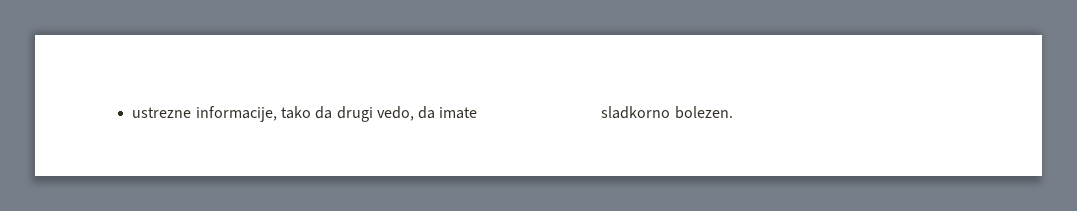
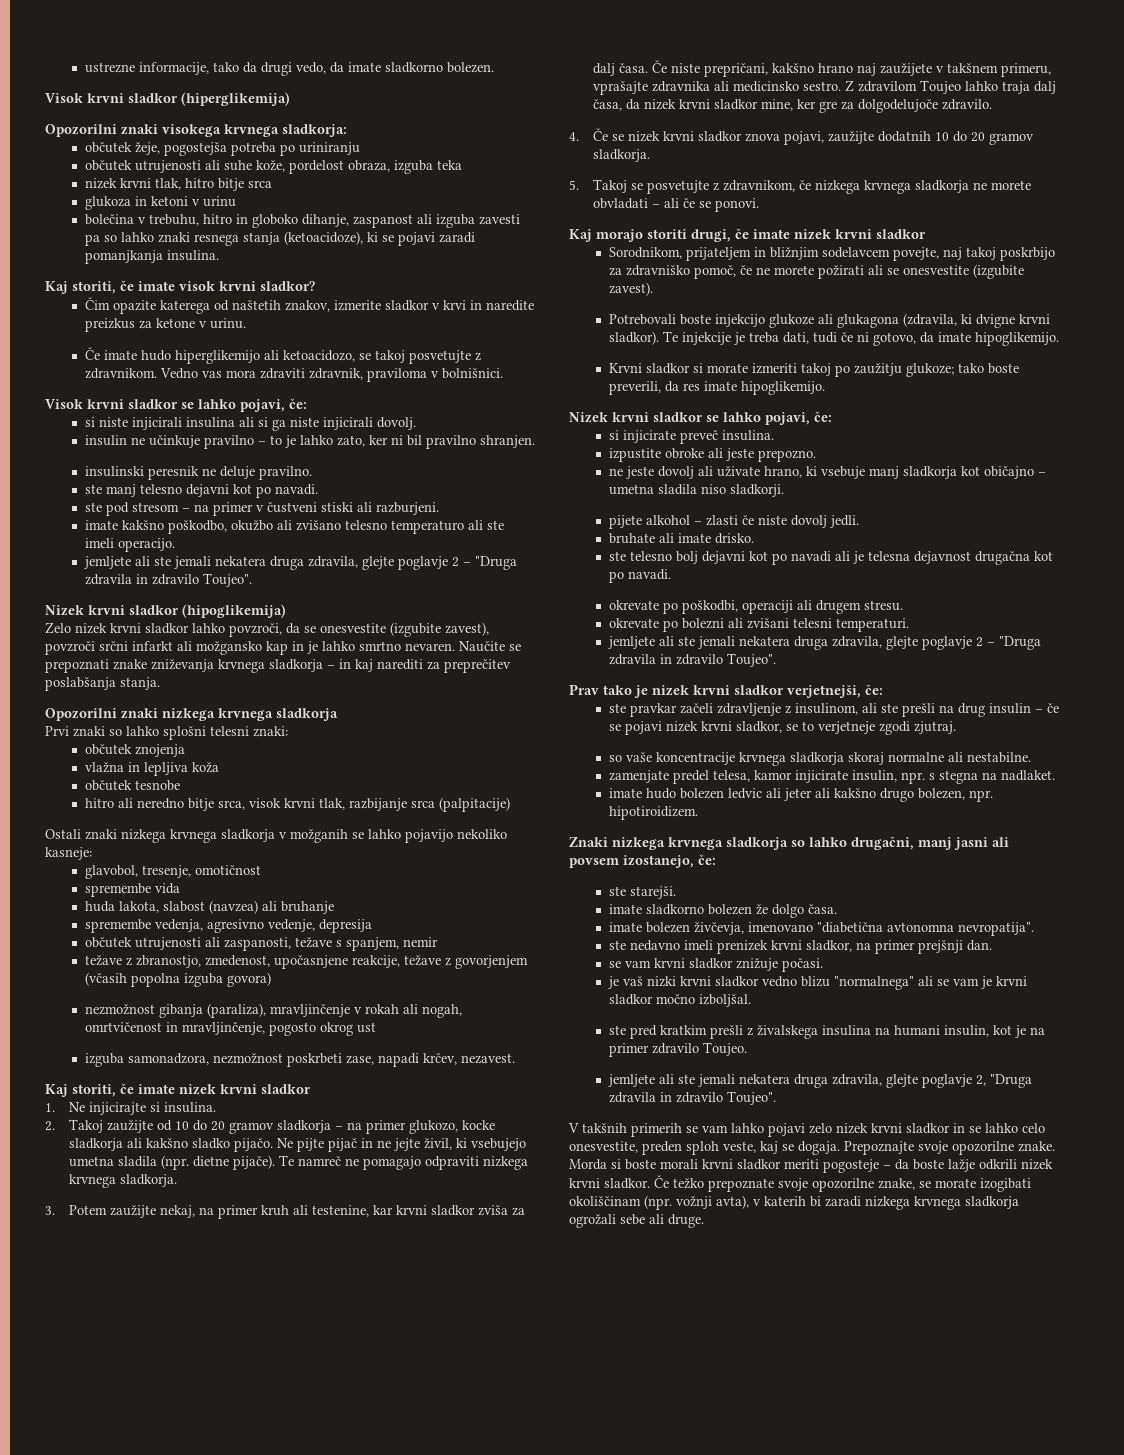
(733, 112) none -> [45,92,290,106] [45,124,347,137] [85,142,361,156] [85,160,463,174] [85,178,273,191] [85,196,237,210] [85,214,521,228] [85,231,476,246] [85,250,220,264] [45,280,315,294] [85,297,535,314] [85,318,247,332] [85,347,482,364] [85,368,504,382] [45,398,307,412] [85,417,417,431] [85,435,536,449] [85,466,313,480] [85,484,319,498] [85,502,440,516] [85,520,505,534] [85,538,176,552] [84,556,518,570] [85,573,253,587] [45,604,286,618] [45,622,489,637] [45,641,521,655] [45,659,511,673] [45,677,160,691] [45,708,338,721] [45,726,288,740] [85,744,186,757] [85,762,220,776] [85,780,181,791] [85,797,511,812] [45,829,507,843] [45,847,92,860] [85,865,262,879] [85,883,181,897] [85,900,335,914] [85,919,373,933] [85,937,439,951] [85,955,529,969] [85,972,272,987] [85,1003,463,1018] [85,1022,377,1036] [85,1053,516,1067] [45,1083,311,1097] [45,1102,217,1115] [45,1119,496,1134] [69,1138,527,1152] [69,1155,529,1170] [69,1174,178,1188] [45,1205,526,1219] [593,60,1052,77] [593,80,1057,95] [593,99,993,113] [569,128,1035,145] [593,149,651,162] [569,179,1032,194] [593,198,760,212] [569,228,926,242] [609,247,1056,261] [609,264,1025,279] [609,282,654,296] [609,313,1051,328] [609,331,1060,346] [609,363,1020,377] [609,381,826,395] [569,411,832,425] [609,430,775,444] [609,448,817,462] [609,466,1047,479] [609,484,785,497] [609,515,860,529] [609,533,755,544] [609,551,1054,565] [609,569,672,583] [609,600,904,614] [609,618,910,632] [608,636,1042,650] [609,653,777,667] [569,684,883,698] [609,703,1060,717] [609,721,957,735] [609,752,1032,766] [609,770,1056,784] [609,788,994,802] [609,806,699,820] [569,836,1009,850] [569,854,716,868] [609,886,677,899] [609,904,838,918] [609,922,1035,936] [609,940,993,954] [609,958,824,972] [608,976,1028,990] [609,994,752,1007] [609,1025,1046,1039] [609,1042,748,1057] [608,1074,1033,1088] [609,1091,777,1105] [568,1123,1045,1137] [569,1141,1055,1155] [569,1159,1053,1173] [569,1175,1031,1192] [569,1195,1019,1210] [569,1214,704,1228] // Visok krvni sladkor (hiperglikemija) // Opozorilni znaki visokega krvnega sladkorja: // občutek žeje, pogostejša potreba po uriniranju // občutek utrujenosti ali suhe kože, pordelost obraza, izguba teka // nizek krvni tlak, hitro bitje srca // glukoza in ketoni v urinu // bolečina v trebuhu, hitro in globoko dihanje, zaspanost ali izguba zavesti pa so lahko znaki resnega stanja (ketoacidoze), ki se pojavi zaradi pomanjkanja insulina. // Kaj storiti, če imate visok krvni sladkor? // Čim opazite katerega od naštetih znakov, izmerite sladkor v krvi in naredite preizkus za ketone v urinu. // Če imate hudo hiperglikemijo ali ketoacidozo, se takoj posvetujte z zdravnikom. Vedno vas mora zdraviti zdravnik, praviloma v bolnišnici. // Visok krvni sladkor se lahko pojavi, če: // si niste injicirali insulina ali si ga niste injicirali dovolj. // insulin ne učinkuje pravilno – to je lahko zato, ker ni bil pravilno shranjen. // insulinski peresnik ne deluje pravilno. // ste manj telesno dejavni kot po navadi. // ste pod stresom – na primer v čustveni stiski ali razburjeni. // imate kakšno poškodbo, okužbo ali zvišano telesno temperaturo ali ste imeli operacijo. // jemljete ali ste jemali nekatera druga zdravila, glejte poglavje 2 – "Druga zdravila in zdravilo Toujeo". // Nizek krvni sladkor (hipoglikemija) // Zelo nizek krvni sladkor lahko povzroči, da se onesvestite (izgubite zavest), povzroči srčni infarkt ali možgansko kap in je lahko smrtno nevaren. Naučite se prepoznati znake zniževanja krvnega sladkorja – in kaj narediti za preprečitev poslabšanja stanja. // Opozorilni znaki nizkega krvnega sladkorja // Prvi znaki so lahko splošni telesni znaki: // občutek znojenja // vlažna in lepljiva koža // občutek tesnobe // hitro ali neredno bitje srca, visok krvni tlak, razbijanje srca (palpitacije) // Ostali znaki nizkega krvnega sladkorja v možganih se lahko pojavijo nekoliko kasneje: // glavobol, tresenje, omotičnost // spremembe vida // huda lakota, slabost (navzea) ali bruhanje // spremembe vedenja, agresivno vedenje, depresija // občutek utrujenosti ali zaspanosti, težave s spanjem, nemir // težave z zbranostjo, zmedenost, upočasnjene reakcije, težave z govorjenjem (včasih popolna izguba govora) // nezmožnost gibanja (paraliza), mravljinčenje v rokah ali nogah, omrtvičenost in mravljinčenje, pogosto okrog ust // izguba samonadzora, nezmožnost poskrbeti zase, napadi krčev, nezavest. // Kaj storiti, če imate nizek krvni sladkor // 1. Ne injicirajte si insulina. // 2. Takoj zaužijte od 10 do 20 gramov sladkorja – na primer glukozo, kocke sladkorja ali kakšno sladko pijačo. Ne pijte pijač in ne jejte živil, ki vsebujejo umetna sladila (npr. dietne pijače). Te namreč ne pomagajo odpraviti nizkega krvnega sladkorja. // 3. Potem zaužijte nekaj, na primer kruh ali testenine, kar krvni sladkor zviša za dalj časa. Če niste prepričani, kakšno hrano naj zaužijete v takšnem primeru, vprašajte zdravnika ali medicinsko sestro. Z zdravilom Toujeo lahko traja dalj časa, da nizek krvni sladkor mine, ker gre za dolgodelujoče zdravilo. // 4. Če se nizek krvni sladkor znova pojavi, zaužijte dodatnih 10 do 20 gramov sladkorja. // 5. Takoj se posvetujte z zdravnikom, če nizkega krvnega sladkorja ne morete obvladati – ali če se ponovi. // Kaj morajo storiti drugi, če imate nizek krvni sladkor // Sorodnikom, prijateljem in bližnjim sodelavcem povejte, naj takoj poskrbijo za zdravniško pomoč, če ne morete požirati ali se onesvestite (izgubite zavest). // Potrebovali boste injekcijo glukoze ali glukagona (zdravila, ki dvigne krvni sladkor). Te injekcije je treba dati, tudi če ni gotovo, da imate hipoglikemijo. // Krvni sladkor si morate izmeriti takoj po zaužitju glukoze; tako boste preverili, da res imate hipoglikemijo. // Nizek krvni sladkor se lahko pojavi, če: // si injicirate preveč insulina. // izpustite obroke ali jeste prepozno. // ne jeste dovolj ali uživate hrano, ki vsebuje manj sladkorja kot običajno – umetna sladila niso sladkorji. // pijete alkohol – zlasti če niste dovolj jedli. // bruhate ali imate drisko. // ste telesno bolj dejavni kot po navadi ali je telesna dejavnost drugačna kot po navadi. // okrevate po poškodbi, operaciji ali drugem stresu. // okrevate po bolezni ali zvišani telesni temperaturi. // jemljete ali ste jemali nekatera druga zdravila, glejte poglavje 2 – "Druga zdravila in zdravilo Toujeo". // Prav tako je nizek krvni sladkor verjetnejši, če: // ste pravkar začeli zdravljenje z insulinom, ali ste prešli na drug insulin – če se pojavi nizek krvni sladkor, se to verjetneje zgodi zjutraj. // so vaše koncentracije krvnega sladkorja skoraj normalne ali nestabilne. // zamenjate predel telesa, kamor injicirate insulin, npr. s stegna na nadlaket. // imate hudo bolezen ledvic ali jeter ali kakšno drugo bolezen, npr. hipotiroidizem. // Znaki nizkega krvnega sladkorja so lahko drugačni, manj jasni ali povsem izostanejo, če: // ste starejši. // imate sladkorno bolezen že dolgo časa. // imate bolezen živčevja, imenovano "diabetična avtonomna nevropatija". // ste nedavno imeli prenizek krvni sladkor, na primer prejšnji dan. // se vam krvni sladkor znižuje počasi. // je vaš nizki krvni sladkor vedno blizu "normalnega" ali se vam je krvni sladkor močno izboljšal. // ste pred kratkim prešli z živalskega insulina na humani insulin, kot je na primer zdravilo Toujeo. // jemljete ali ste jemali nekatera druga zdravila, glejte poglavje 2, "Druga zdravila in zdravilo Toujeo". // V takšnih primerih se vam lahko pojavi zelo nizek krvni sladkor in se lahko celo onesvestite, preden sploh veste, kaj se dogaja. Prepoznajte svoje opozorilne znake. Morda si boste morali krvni sladkor meriti pogosteje – da boste lažje odkrili nizek krvni sladkor. Če težko prepoznate svoje opozorilne znake, se morate izogibati okoliščinam (npr. vožnji avta), v katerih bi zaradi nizkega krvnega sladkorja ogrožali sebe ali druge.

